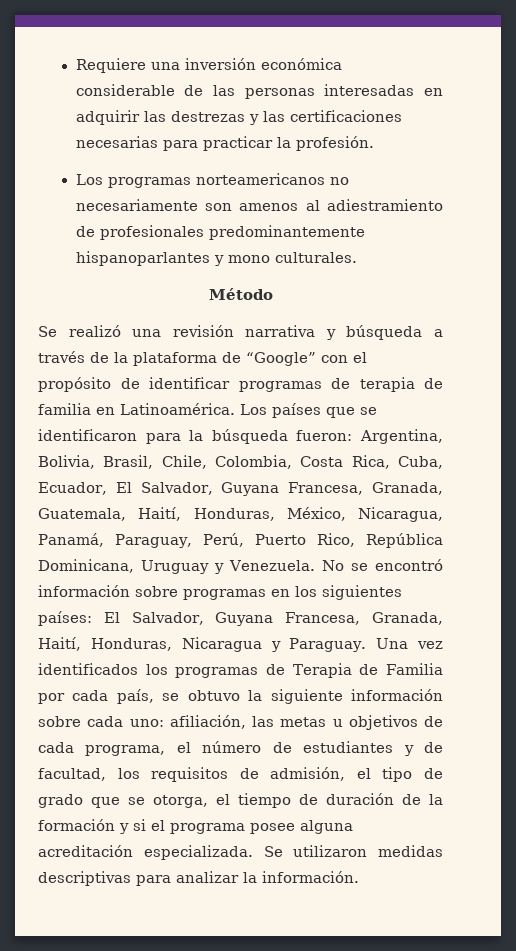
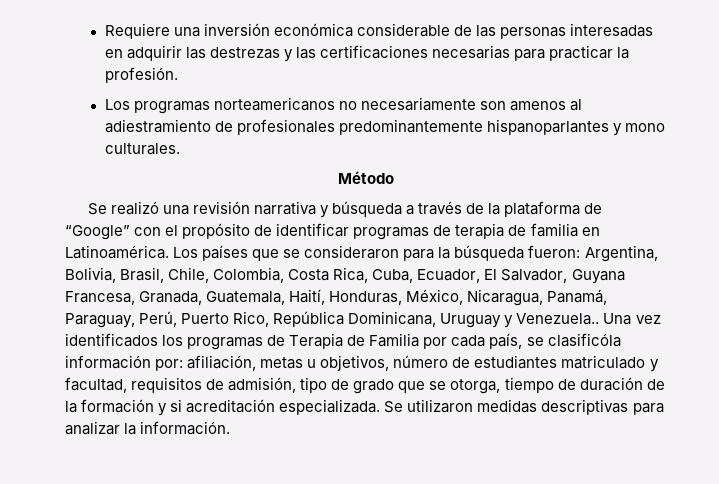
[38,429,137,441] identificaron -> [304,245,400,259] consideraron
[229,559,444,571] [38,585,402,600] [38,611,443,626] [38,637,367,652] Venezuela. No se encontró información sobre programas en los siguientes países: El Salvador, Guyana Francesa, Granada, Haití, Honduras, Nicaragua y Paraguay. -> [516,313,600,325] Venezuela..
[187,689,443,704] [38,715,443,730] [38,741,443,756] [38,768,140,781] obtuvo la siguiente información sobre cada uno: afiliación, las metas u objetivos de cada programa, el número de estudiantes y de facultad, los -> [547,333,621,347] [65,355,659,372] [65,377,127,393] clasificóla información por: afiliación, metas u objetivos, número de estudiantes matriculado y facultad,
[356,768,371,779] el -> (297, 385) none
[216,794,230,805] el -> (501, 386) none
[151,820,353,834] el programa posee alguna -> (183, 405) none

